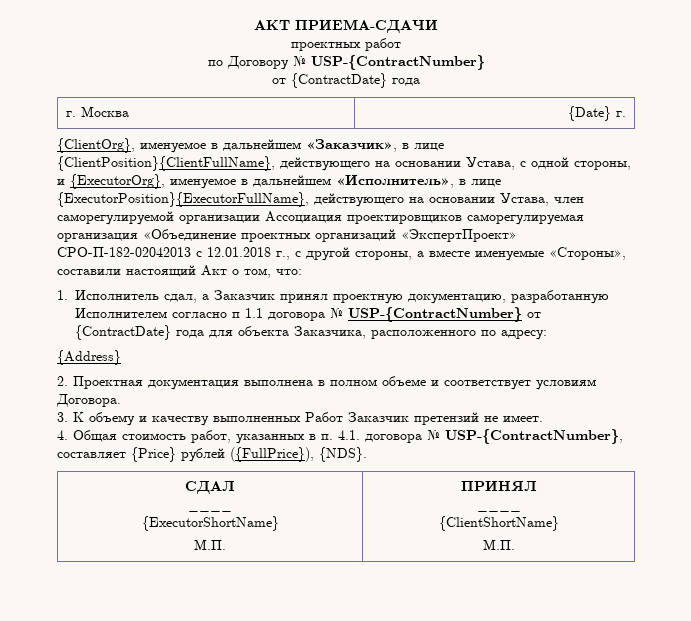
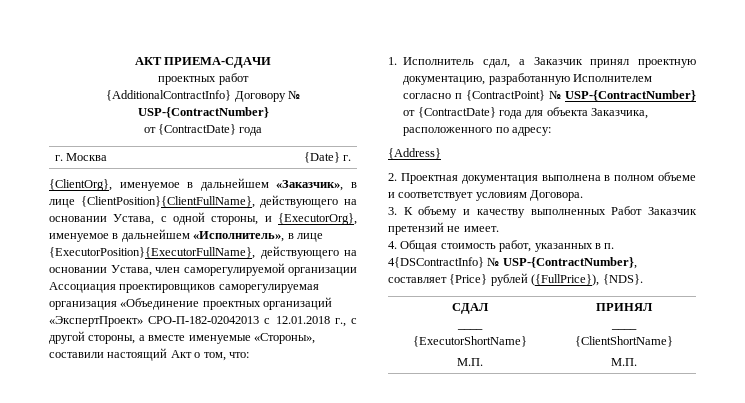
[207,60,223,66] по -> [106,90,232,101] {AdditionalContractInfo}
[245,308,325,321] 1.1 договора -> [466,90,546,101] {ContractPoint}
[338,430,422,443] 4.1. договора -> [388,257,484,268] 4{DSContractInfo}

